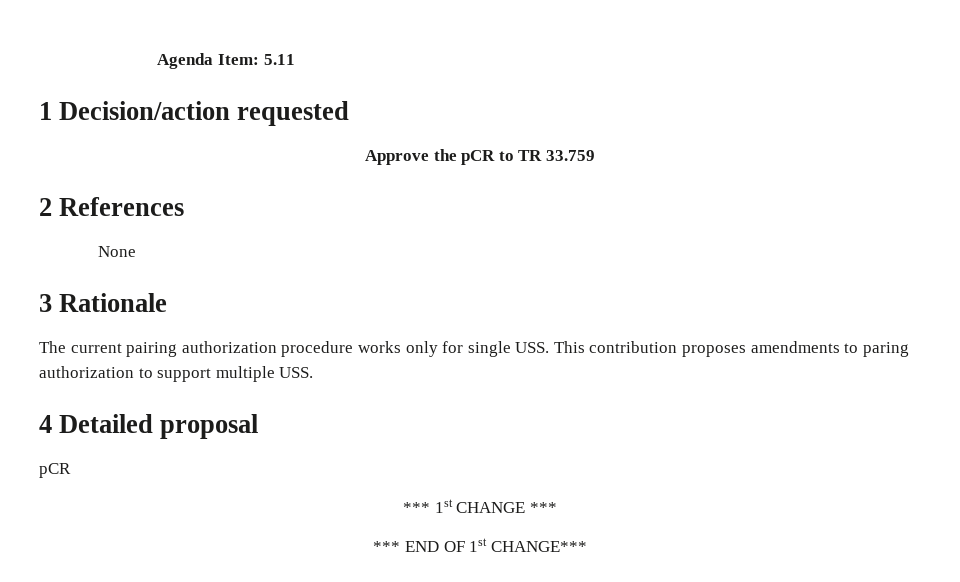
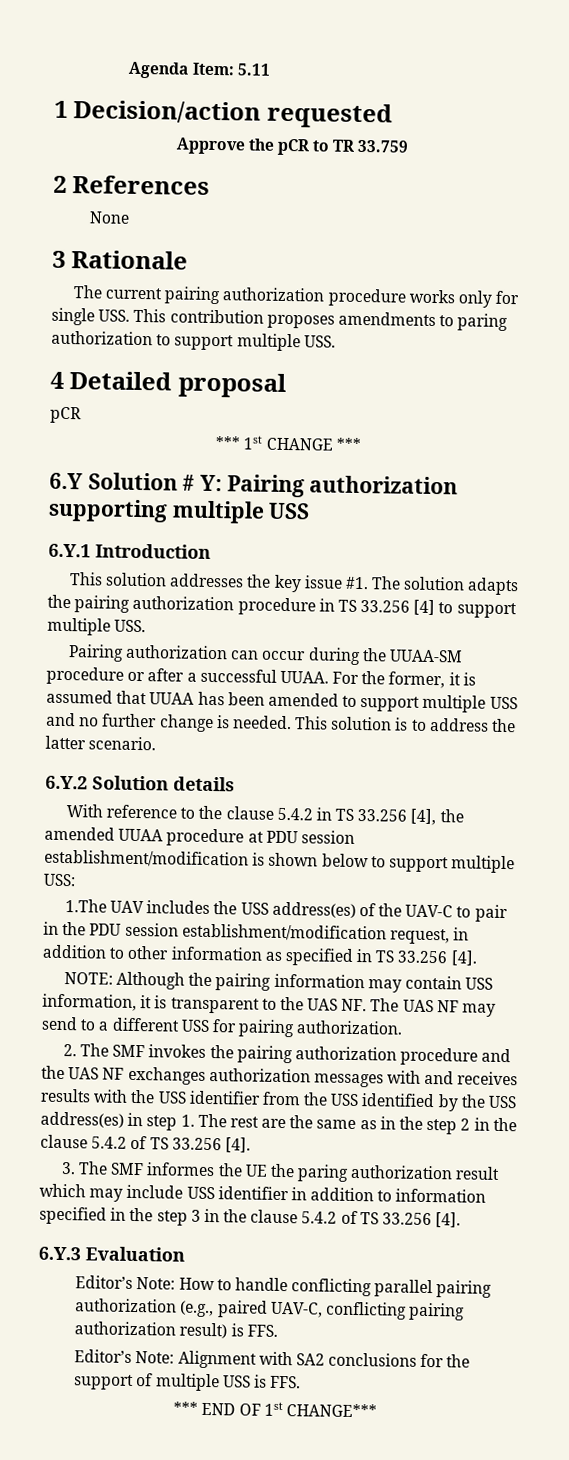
(557, 507) none -> [49,472,459,498] [48,498,311,524] [48,543,211,559] [68,572,520,596] [47,594,517,619] [47,617,147,636] [67,644,463,666] [46,666,476,689] [46,689,518,713] [46,712,517,733] [45,735,157,751] [45,775,235,792] [65,804,464,826] [44,826,355,847] [44,849,516,874] [43,873,76,887] [64,899,508,923] [43,921,470,945] [42,944,478,966] [63,971,494,993] [42,993,497,1017] [41,1016,404,1038] [62,1043,512,1066] [41,1065,519,1088] [40,1088,518,1112] [40,1111,517,1135] [40,1134,251,1153] [60,1161,501,1182] [39,1183,487,1203] [39,1206,462,1228] [38,1246,185,1262] [75,1275,493,1298] [75,1298,466,1321] [74,1321,278,1339] [74,1349,471,1369] [74,1373,302,1392] // 6.Y Solution # Y: Pairing authorization supporting multiple USS // 6.Y.1 Introduction // This solution addresses the key issue #1. The solution adapts the pairing authorization procedure in TS 33.256 [4] to support multiple USS. // Pairing authorization can occur during the UUAA-SM procedure or after a successful UUAA. For the former, it is assumed that UUAA has been amended to support multiple USS and no further change is needed. This solution is to address the latter scenario. // 6.Y.2 Solution details // With reference to the clause 5.4.2 in TS 33.256 [4], the amended UUAA procedure at PDU session establishment/modification is shown below to support multiple USS: // 1.The UAV includes the USS address(es) of the UAV-C to pair in the PDU session establishment/modification request, in addition to other information as specified in TS 33.256 [4]. // NOTE: Although the pairing information may contain USS information, it is transparent to the UAS NF. The UAS NF may send to a different USS for pairing authorization. // 2. The SMF invokes the pairing authorization procedure and the UAS NF exchanges authorization messages with and receives results with the USS identifier from the USS identified by the USS address(es) in step 1. The rest are the same as in the step 2 in the clause 5.4.2 of TS 33.256 [4]. // 3. The SMF informes the UE the paring authorization result which may include USS identifier in addition to information specified in the step 3 in the clause 5.4.2 of TS 33.256 [4]. // 6.Y.3 Evaluation // Editor’s Note: How to handle conflicting parallel pairing authorization (e.g., paired UAV-C, conflicting pairing authorization result) is FFS. // Editor’s Note: Alignment with SA2 conclusions for the support of multiple USS is FFS.

